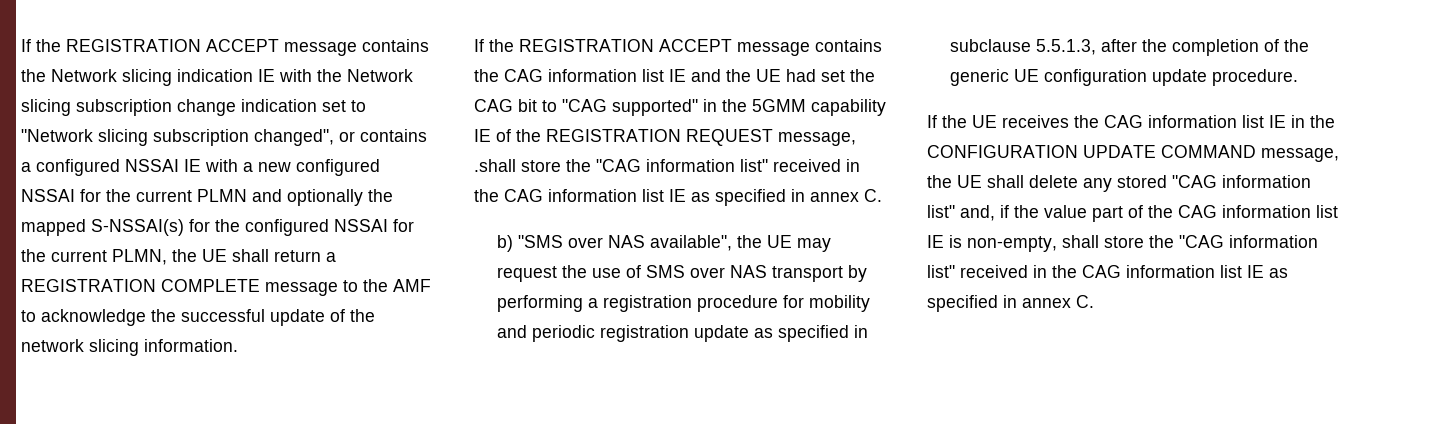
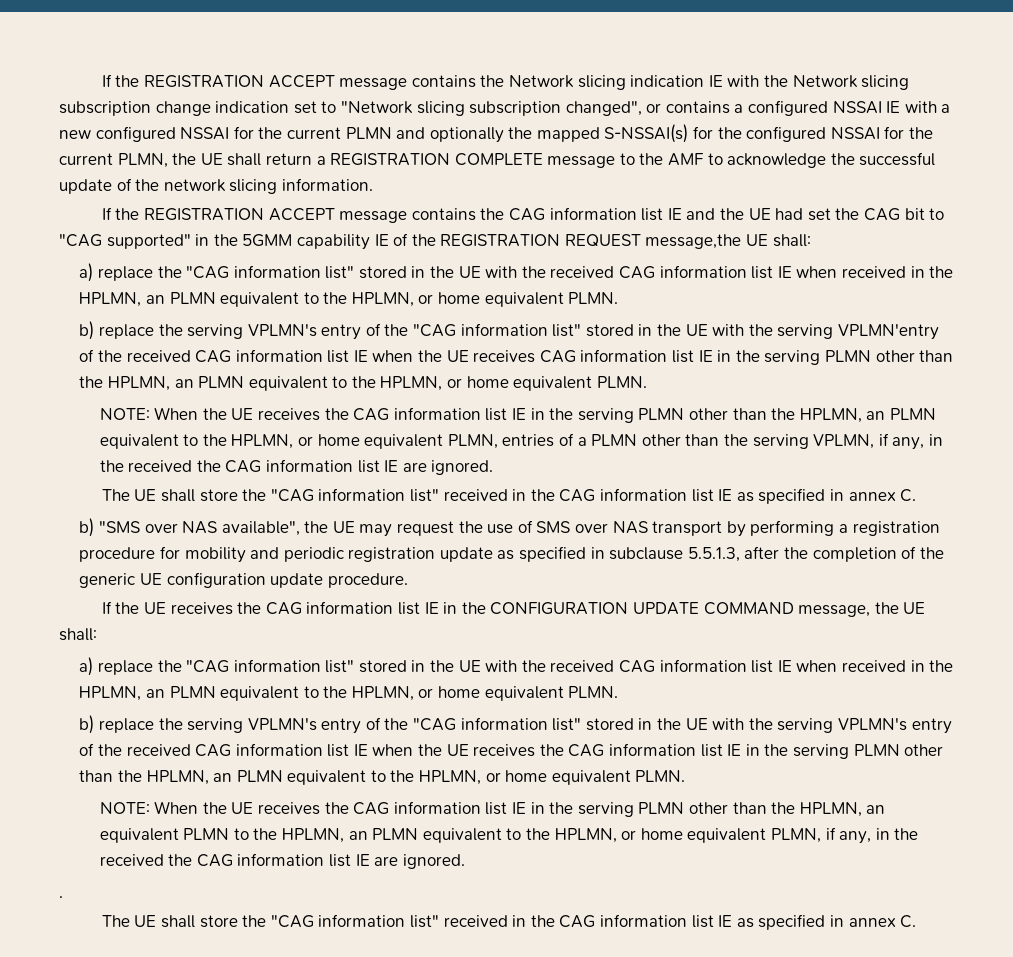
[778,132,856,146] [474,159,516,172] message, .shall -> [645,234,811,249] [79,263,954,282] [79,292,619,307] [79,321,939,340] [79,349,954,365] [79,376,647,391] [99,407,936,423] [99,433,943,450] [99,459,494,475] [101,489,196,502] message,the UE shall: // a) replace the "CAG information list" stored in the UE with the received CAG information list IE when received in the HPLMN, an PLMN equivalent to the HPLMN, or home equivalent PLMN. // b) replace the serving VPLMN's entry of the "CAG information list" stored in the UE with the serving VPLMN'entry of the received CAG information list IE when the UE receives CAG information list IE in the serving PLMN other than the HPLMN, an PLMN equivalent to the HPLMN, or home equivalent PLMN. // NOTE: When the UE receives the CAG information list IE in the serving PLMN other than the HPLMN, an PLMN equivalent to the HPLMN, or home equivalent PLMN, entries of a PLMN other than the serving VPLMN, if any, in the received the CAG information list IE are ignored. // The UE shall
[987,175,1311,192] [927,205,1338,222] [927,235,1057,252] shall delete any stored "CAG information list" and, if the value part of the CAG information list IE is non-empty, -> [59,628,97,641] [79,657,954,676] [79,686,619,701] [79,715,952,734] [79,743,944,759] [79,770,686,785] [99,801,886,817] [99,827,919,844] [99,853,465,869] [59,896,63,898] [101,915,157,927] shall: // a) replace the "CAG information list" stored in the UE with the received CAG information list IE when received in the HPLMN, an PLMN equivalent to the HPLMN, or home equivalent PLMN. // b) replace the serving VPLMN's entry of the "CAG information list" stored in the UE with the serving VPLMN's entry of the received CAG information list IE when the UE receives the CAG information list IE in the serving PLMN other than the HPLMN, an PLMN equivalent to the HPLMN, or home equivalent PLMN. // NOTE: When the UE receives the CAG information list IE in the serving PLMN other than the HPLMN, an equivalent PLMN to the HPLMN, an PLMN equivalent to the HPLMN, or home equivalent PLMN, if any, in the received the CAG information list IE are ignored. // . // The UE

